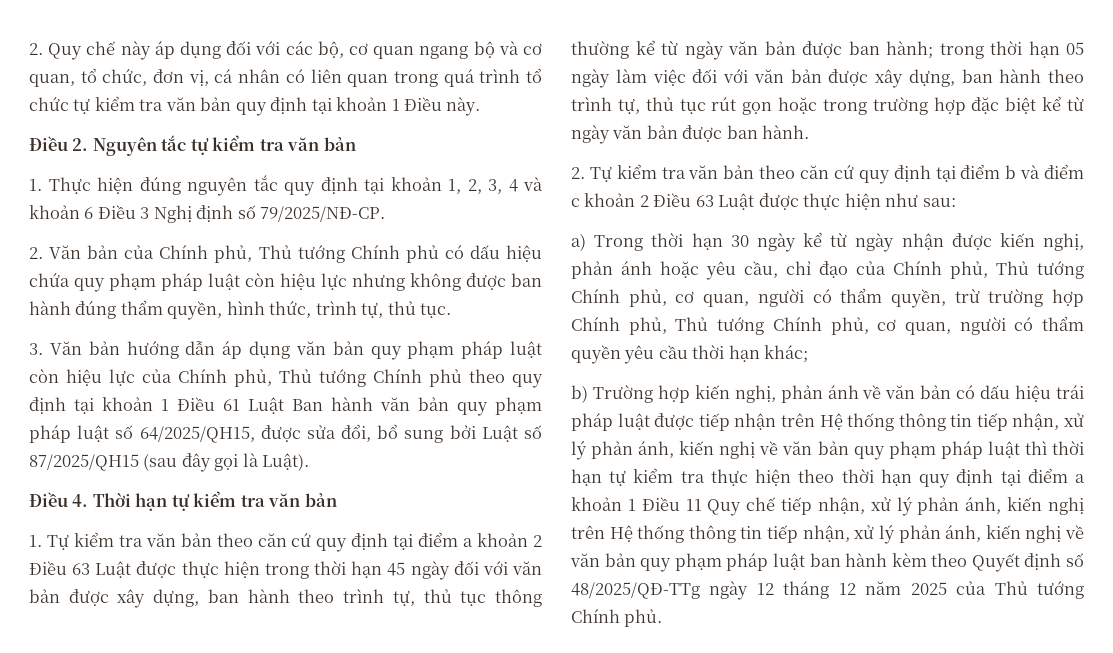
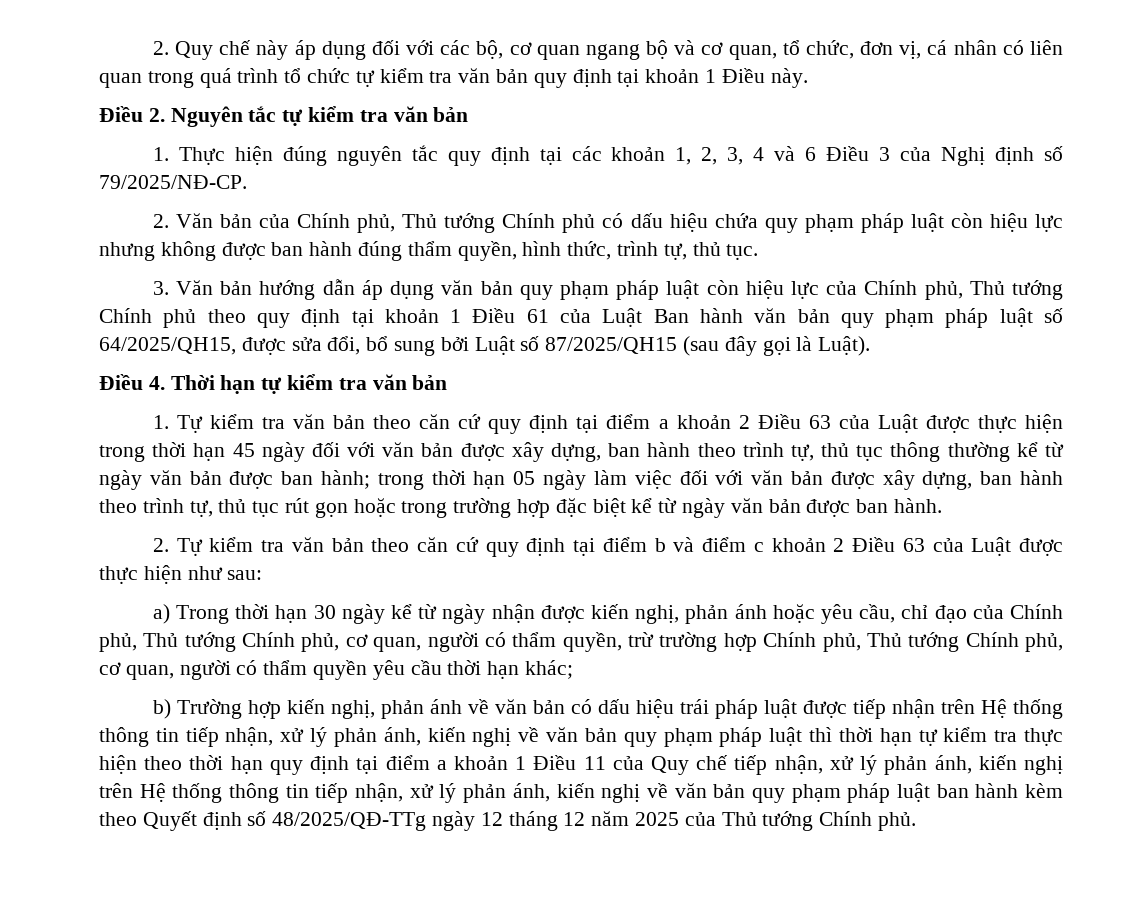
(384, 186) none -> [571,146,602,161] các
[29,205,80,219] khoản -> (796, 153) none
(150, 213) none -> [900,147,932,161] của
(240, 405) none -> [560,309,591,323] của
(91, 569) none -> [838,415,870,429] của
(714, 201) none -> [932,538,964,552] của
(702, 505) none -> [612,756,644,770] của

